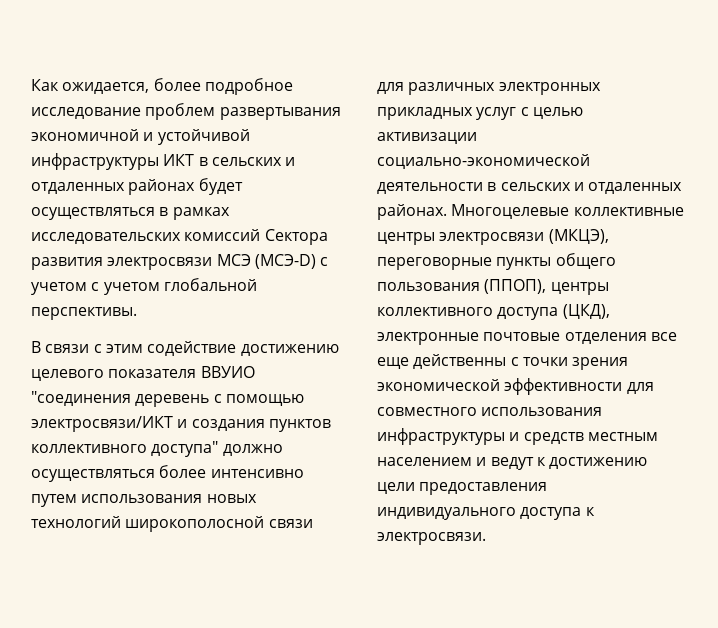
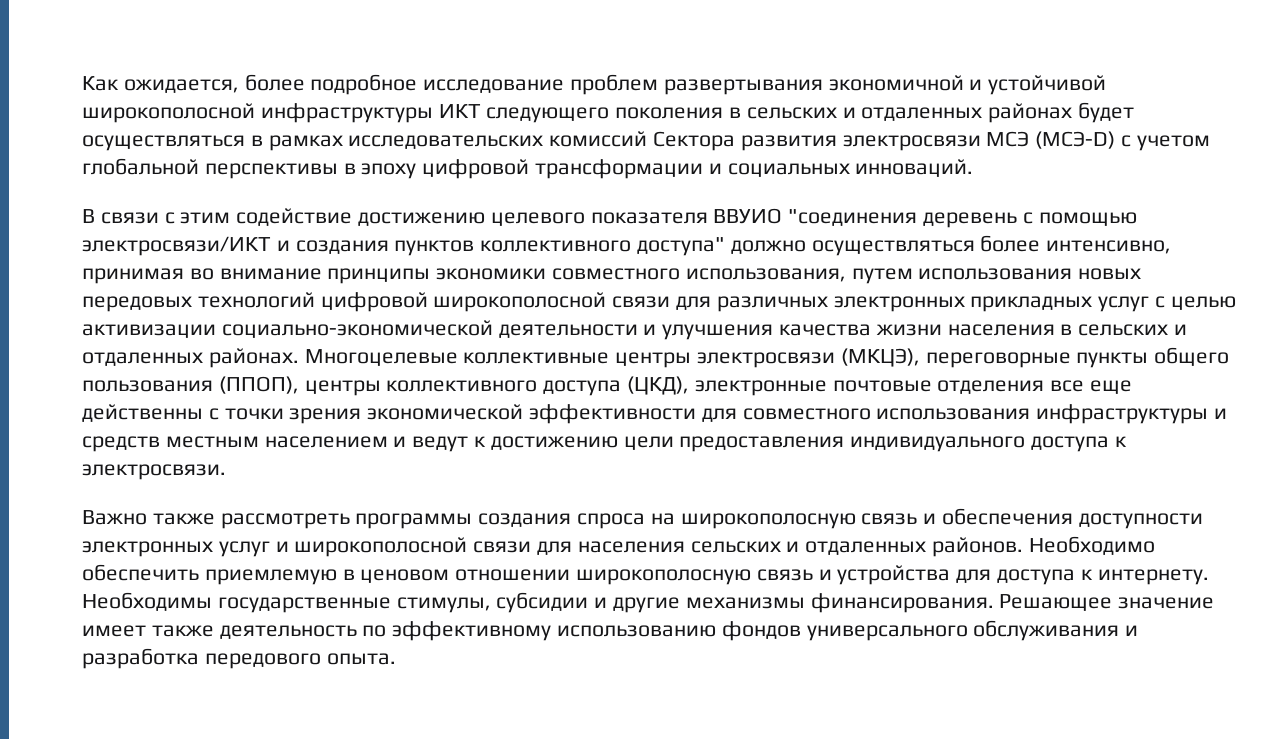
(250, 137) none -> [82,103,255,123] широкополосной
(195, 160) none -> [486,107,724,123] следующего поколения
[91,278,257,295] [31,307,137,320] с учетом глобальной перспективы. -> [82,158,974,179] глобальной перспективы в эпоху цифровой трансформации и социальных инноваций.
[210,469,304,478] [31,494,257,507] [31,516,121,528] интенсивно путем использования новых технологий -> [1046,240,1172,254] [82,268,1142,284] [82,292,428,312] интенсивно, принимая во внимание принципы экономики совместного использования, путем использования новых передовых технологий цифровой
(483, 188) none -> [643,324,1055,340] и улучшения качества жизни населения
(486, 538) none -> [82,508,1203,529] [82,536,1155,557] [82,564,1209,585] [82,592,1215,613] [82,620,1139,641] [82,648,396,669] // Важно также рассмотреть программы создания спроса на широкополосную связь и обеспечения доступности электронных услуг и широкополосной связи для населения сельских и отдаленных районов. Необходимо обеспечить приемлемую в ценовом отношении широкополосную связь и устройства для доступа к интернету. Необходимы государственные стимулы, субсидии и другие механизмы финансирования. Решающее значение имеет также деятельность по эффективному использованию фондов универсального обслуживания и разработка передового опыта.

